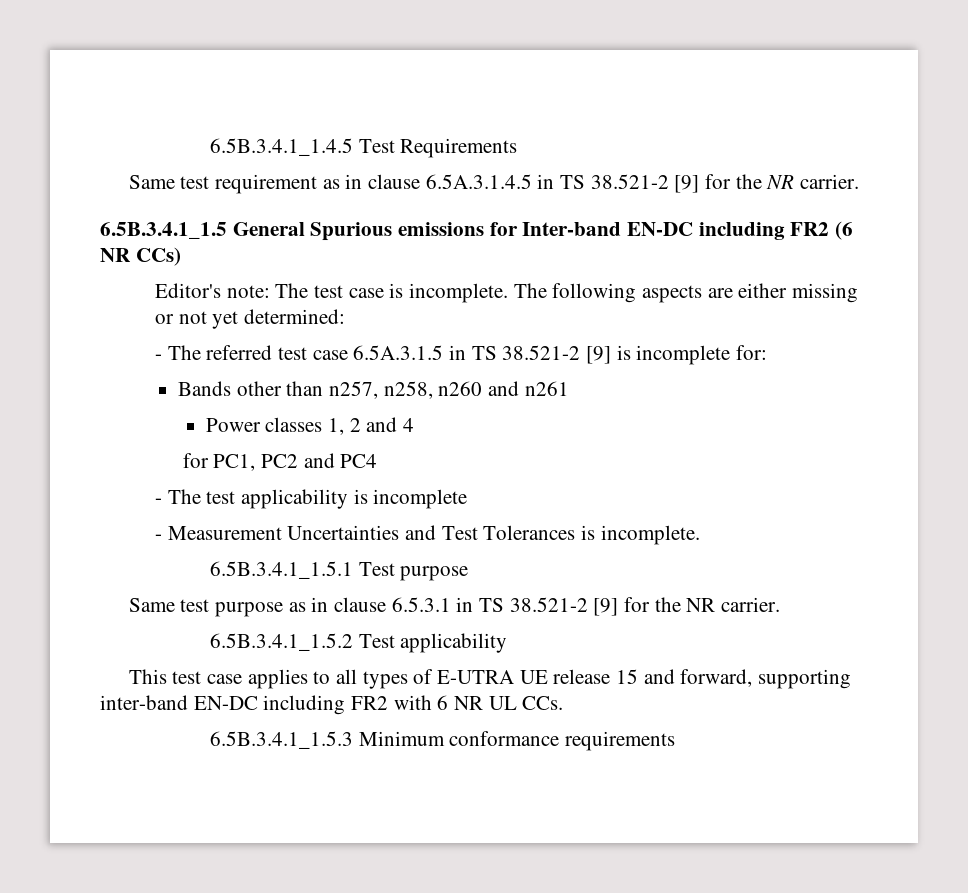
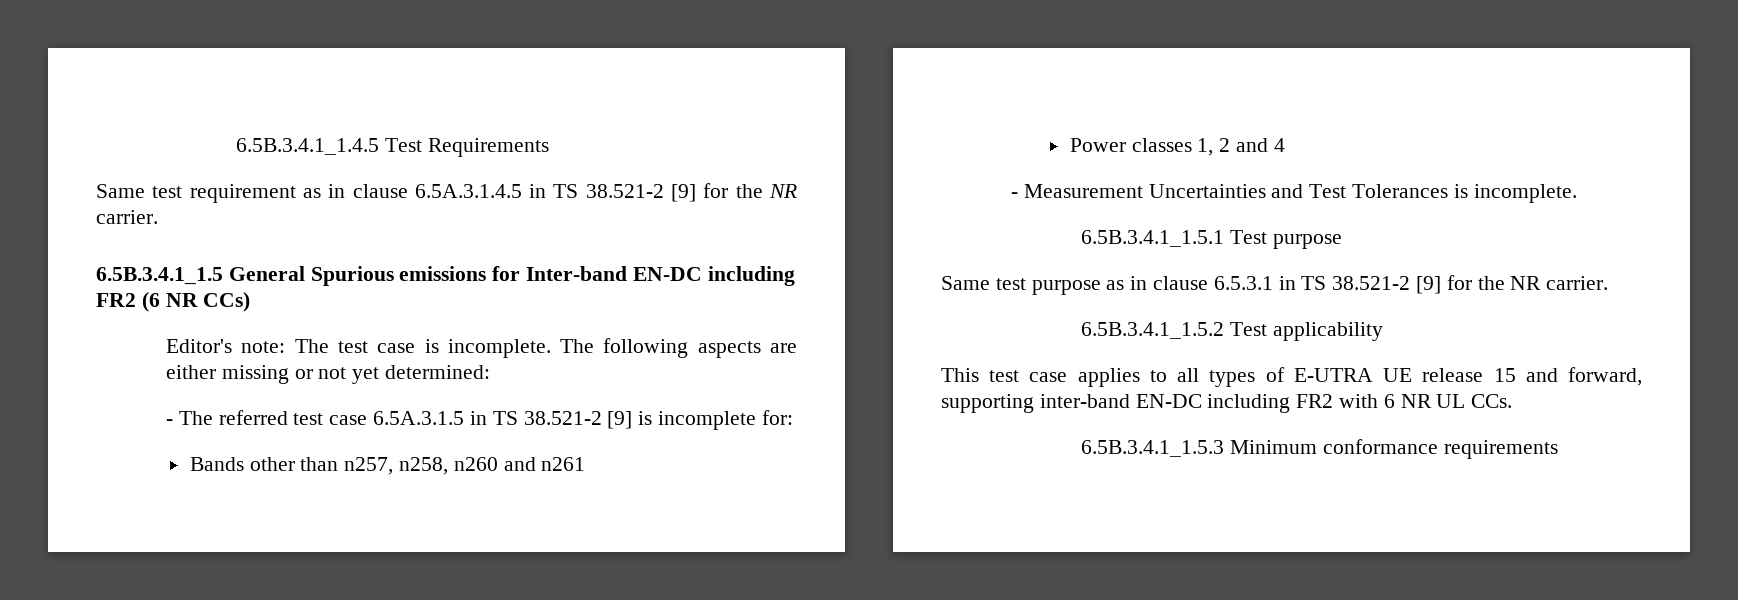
[182,453,378,471] [155,489,468,509] // for PC1, PC2 and PC4 // - The test applicability is incomplete -> (1285, 145) none

